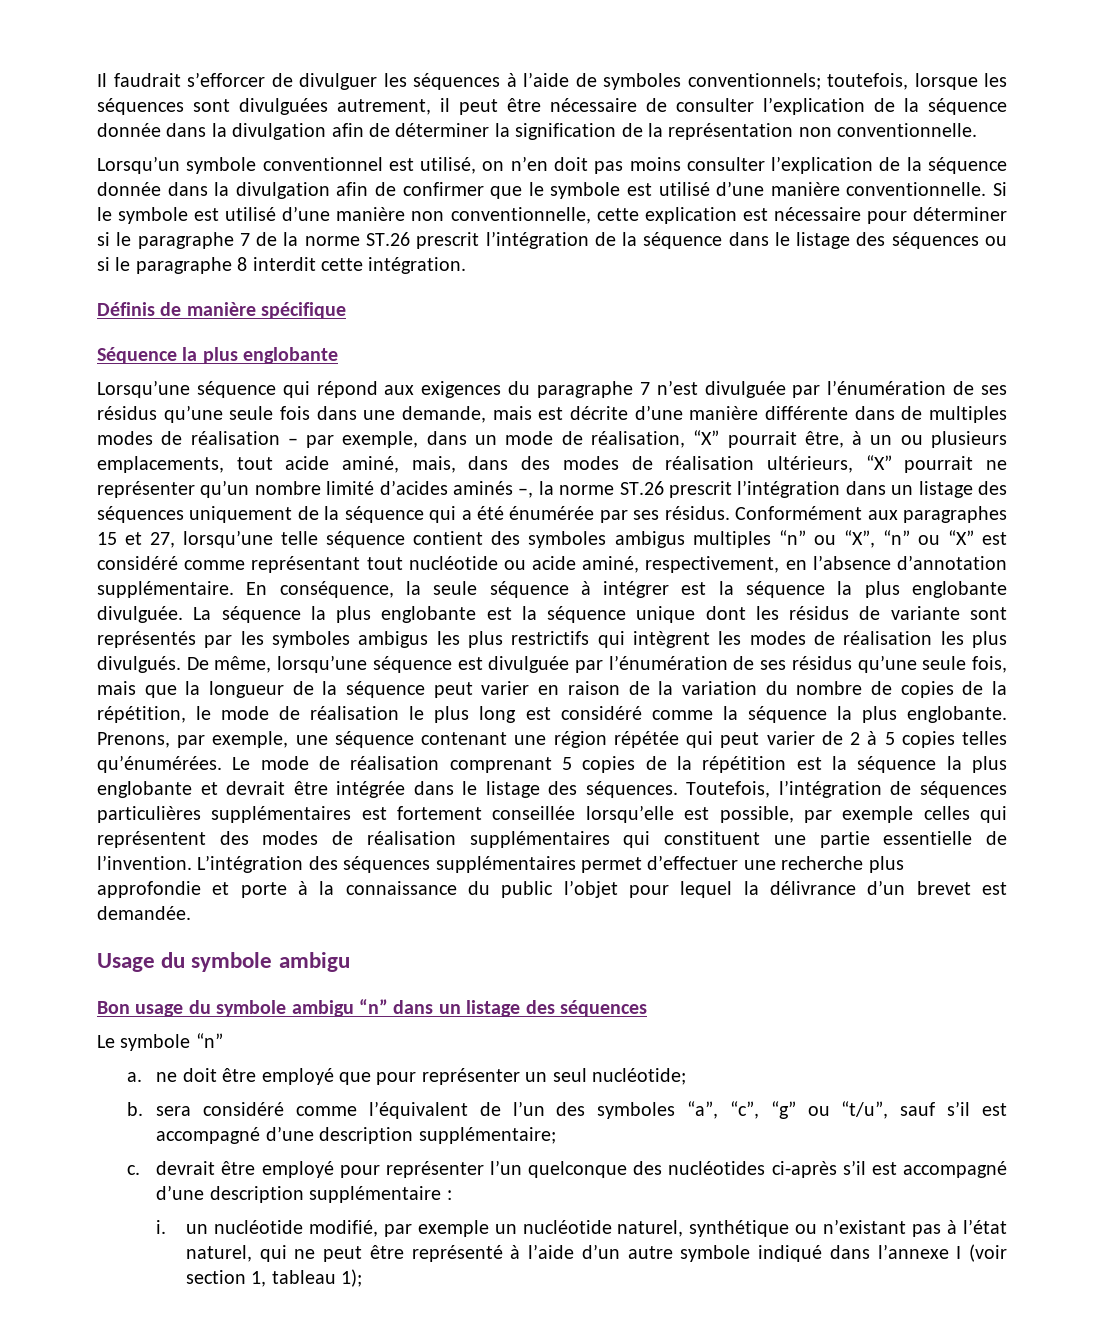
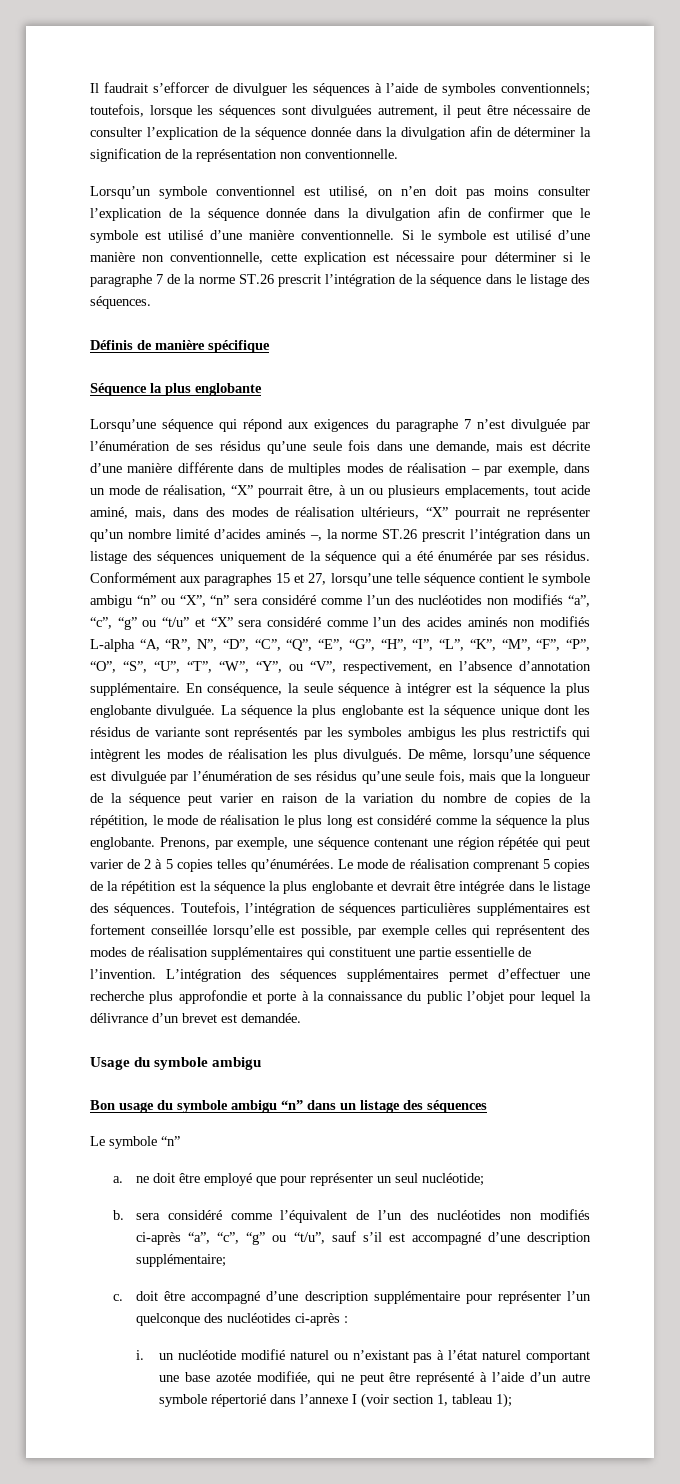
[891,232,1008,249] [97,257,467,274] séquences ou si le paragraphe 8 interdit cette intégration. -> [90,296,151,309] séquences.
[491,530,1007,548] [97,556,640,573] des symboles ambigus multiples “n” ou “X”, “n” ou “X” est considéré comme représentant tout nucléotide ou acide aminé, -> [527,573,590,586] [90,594,591,608] [90,616,590,630] [90,639,590,652] [90,661,336,673] le symbole ambigu “n” ou “X”, “n” sera considéré comme l’un des nucléotides non modifiés “a”, “c”, “g” ou “t/u” et “X” sera considéré comme l’un des acides aminés non modifiés L-alpha “A, “R”, N”, “D”, “C”, “Q”, “E”, “G”, “H”, “I”, “L”, “K”, “M”, “F”, “P”, “O”, “S”, “U”, “T”, “W”, “Y”, ou “V”,
[597,1102,676,1119] symboles -> [437,1209,590,1220] [136,1232,182,1245] nucléotides non modifiés ci-après
[156,1161,334,1178] devrait être employé -> [136,1291,460,1304] doit être accompagné d’une description supplémentaire
[842,1160,1007,1178] [156,1185,452,1203] [156,1220,790,1237] s’il est accompagné d’une description supplémentaire : // i. un nucléotide modifié, par exemple un nucléotide naturel, synthétique -> [344,1316,349,1323] [136,1349,329,1360] : // i. un nucléotide modifié naturel
[185,1245,252,1262] naturel, -> [482,1350,590,1363] [159,1371,311,1384] naturel comportant une base azotée modifiée,
[758,1245,823,1262] indiqué -> [211,1394,267,1407] répertorié

